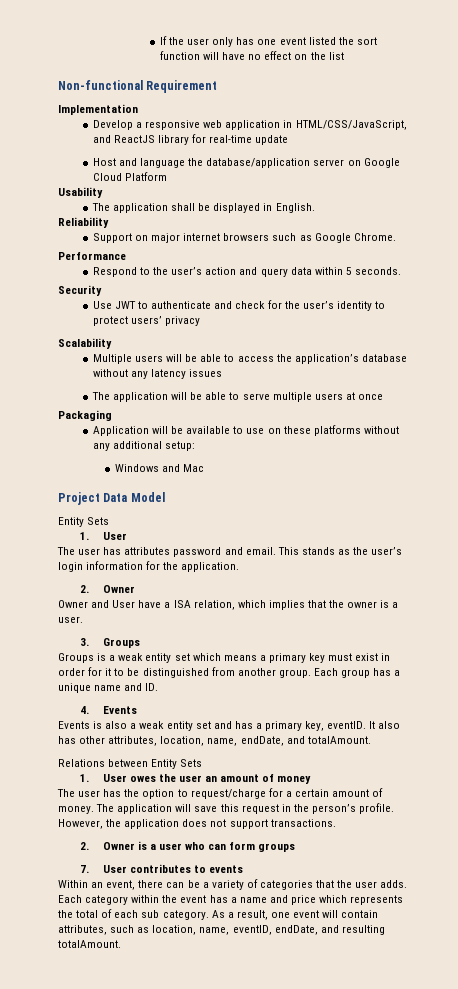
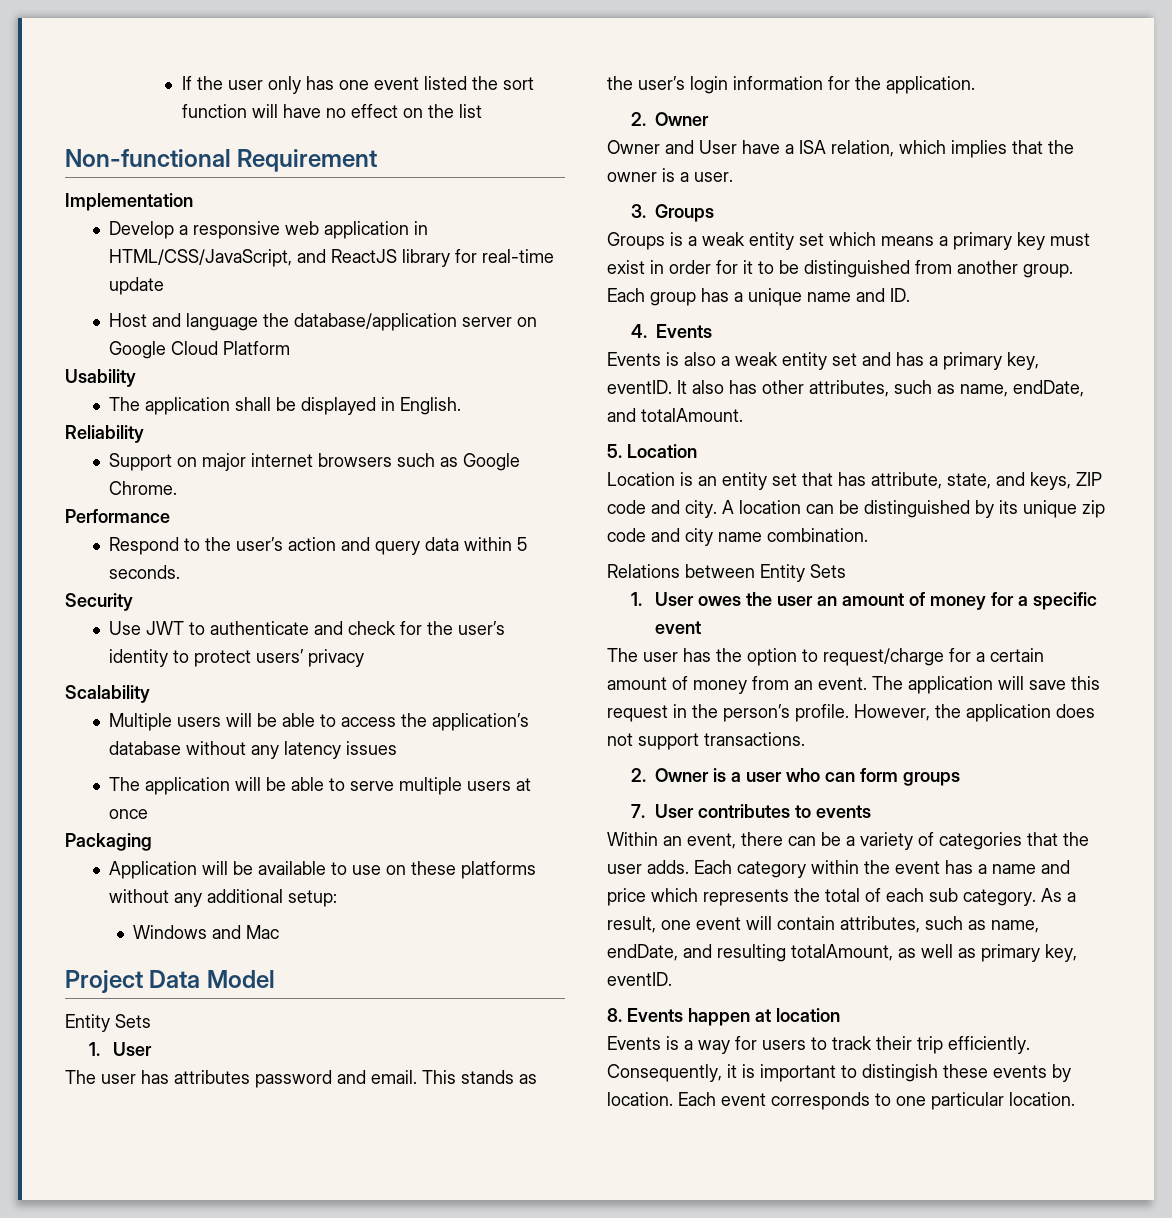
[160,736,205,746] location, -> [894,380,955,394] such as
(371, 740) none -> [607,444,697,458] [607,472,1102,490] [607,500,1105,518] [607,528,868,546] // 5. Location // Location is an entity set that has attribute, state, and keys, ZIP code and city. A location can be distinguished by its unique zip code and city name combination.
(312, 780) none -> [991,592,1098,610] [655,621,702,634] for a specific event
[58,806,94,814] money. -> [693,676,867,694] money from an event.
[152,925,385,935] [58,940,121,948] location, name, eventID, endDate, and resulting totalAmount. -> [991,920,1039,933] [607,944,1077,962] [607,972,672,986] [607,1008,840,1026] [607,1036,1030,1054] [607,1064,1071,1082] [607,1092,1075,1110] name, endDate, and resulting totalAmount, as well as primary key, eventID. // 8. Events happen at location // Events is a way for users to track their trip efficiently. Consequently, it is important to distingish these events by location. Each event corresponds to one particular location.

